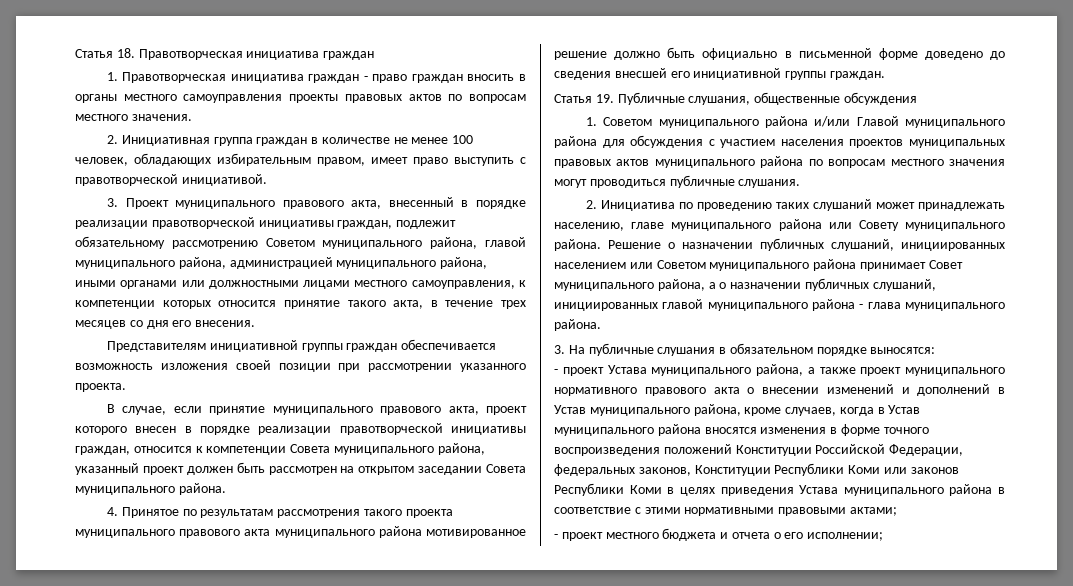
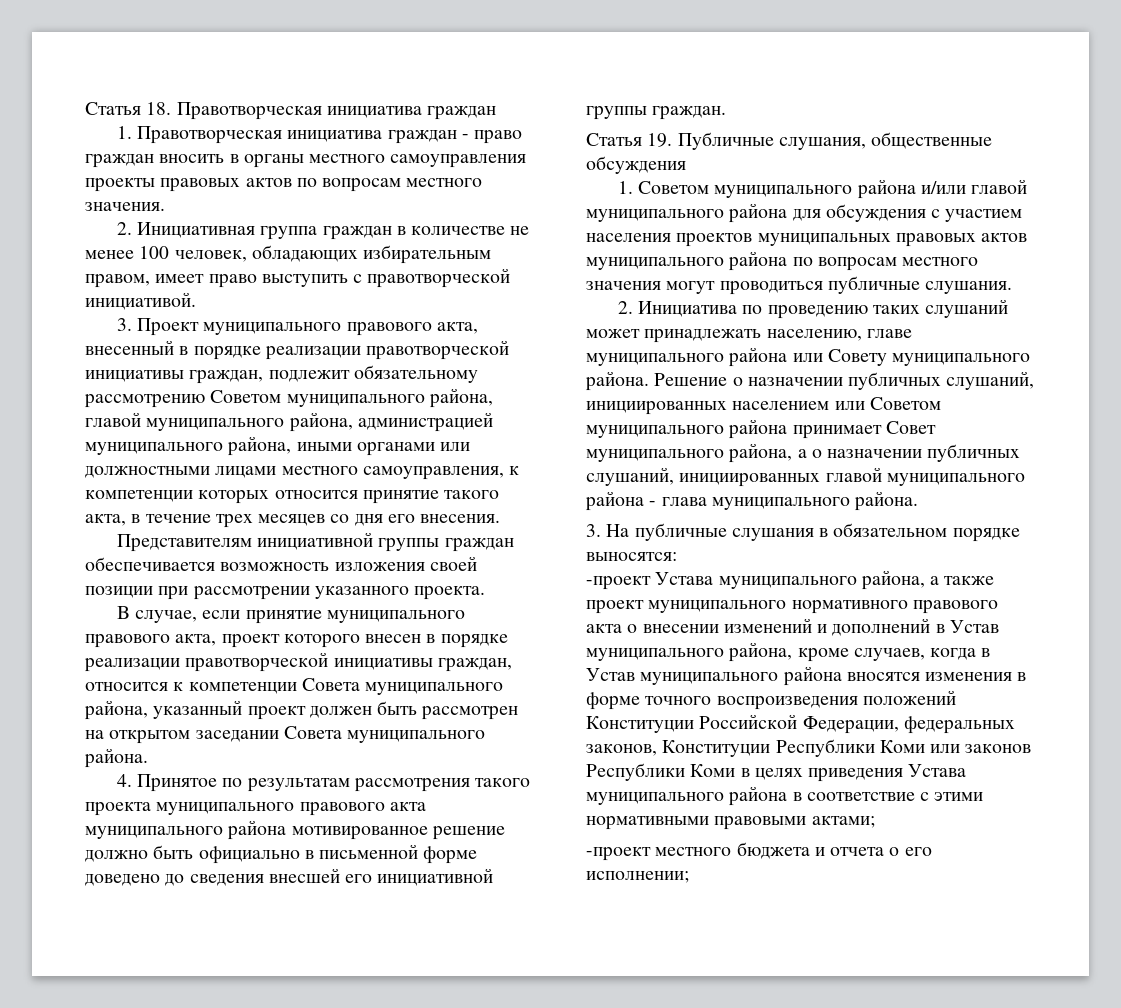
[856,116,899,126] Главой -> [971,179,1028,194] главой
[554,367,604,376] - проект -> [586,576,651,590] -проект
[554,532,603,541] - проект -> [586,847,651,861] -проект

